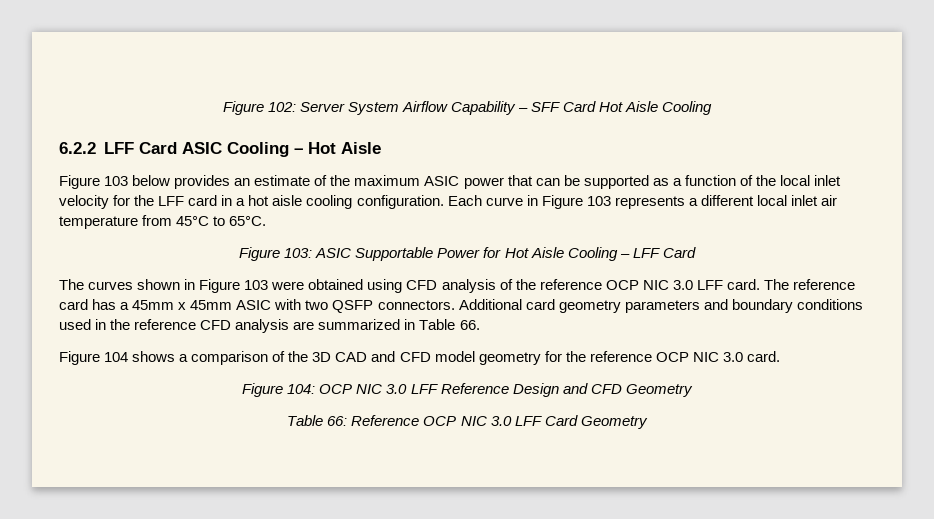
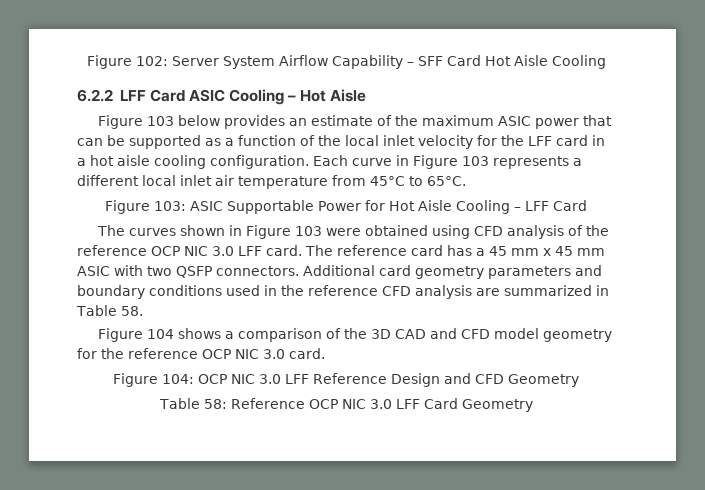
[132,300,233,310] 45mm x 45mm -> [489,246,605,256] 45 mm x 45 mm
[459,320,480,330] 66. -> [120,306,143,316] 58.
[327,416,348,426] 66: -> [203,399,227,409] 58:

